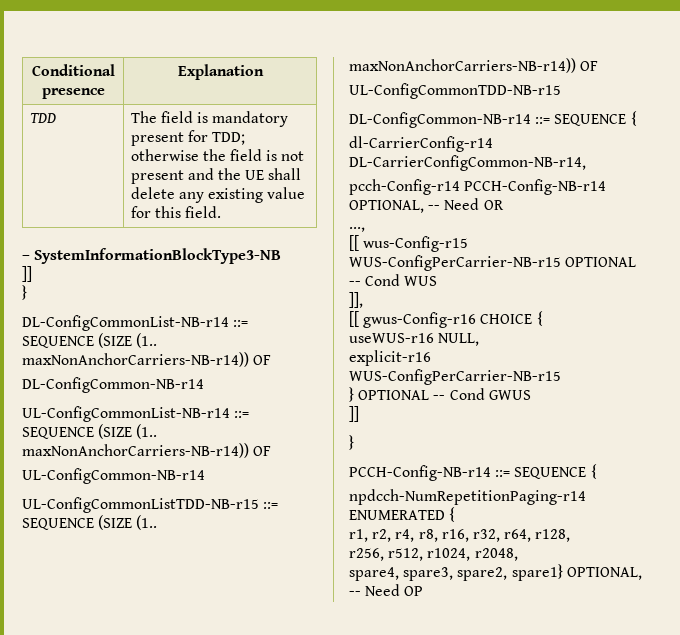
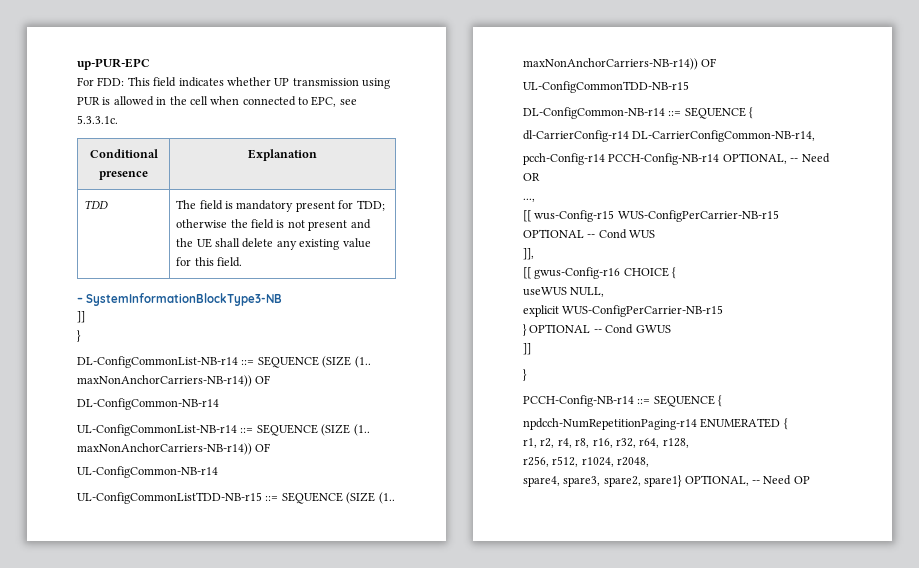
(31, 70) none -> [77,58,150,70] [77,77,390,89] [77,96,357,107] [77,115,118,124] up-PUR-EPC // For FDD: This field indicates whether UP transmission using PUR is allowed in the cell when connected to EPC, see 5.3.3.1c. //
[349,333,434,343] useWUS-r16 -> [523,287,567,296] useWUS
[349,350,431,366] explicit-r16 -> [523,305,559,317] explicit

